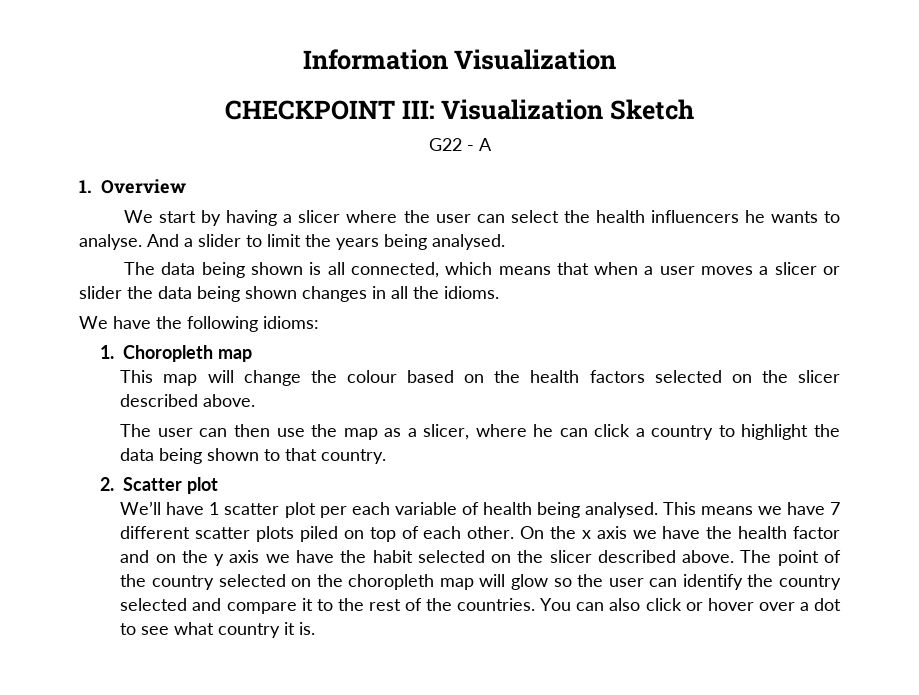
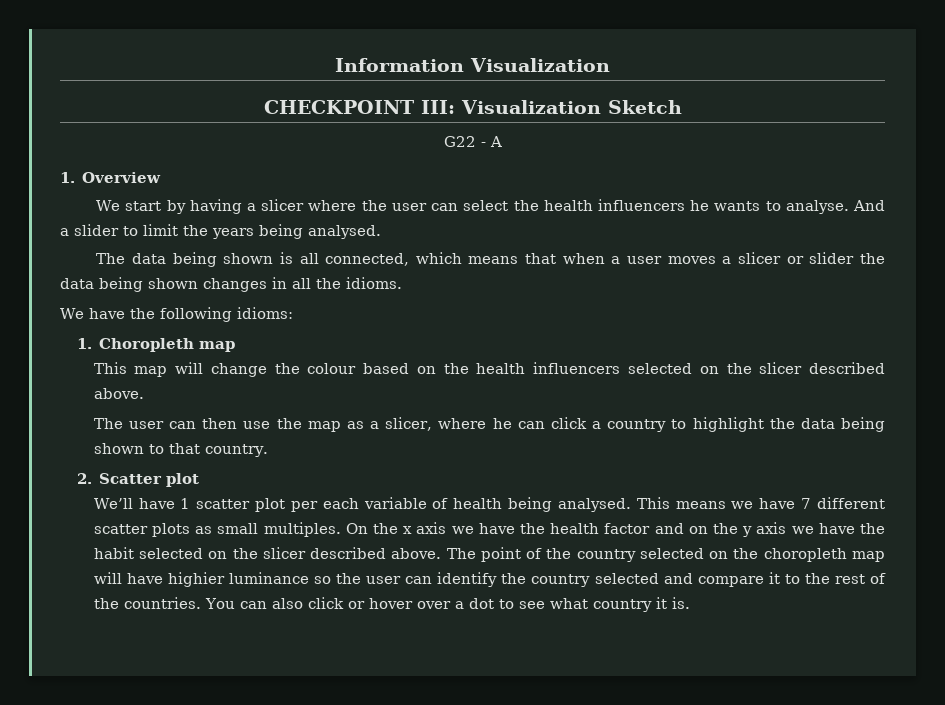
[589,370,645,383] factors -> [533,362,621,374] influencers
[299,526,515,542] piled on top of each other. -> [195,522,341,537] as small multiples.
[510,574,548,590] glow -> [126,572,309,587] have highier luminance

